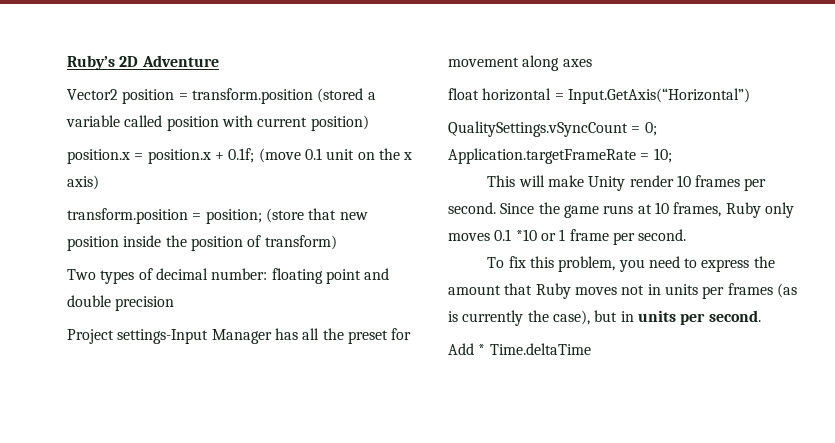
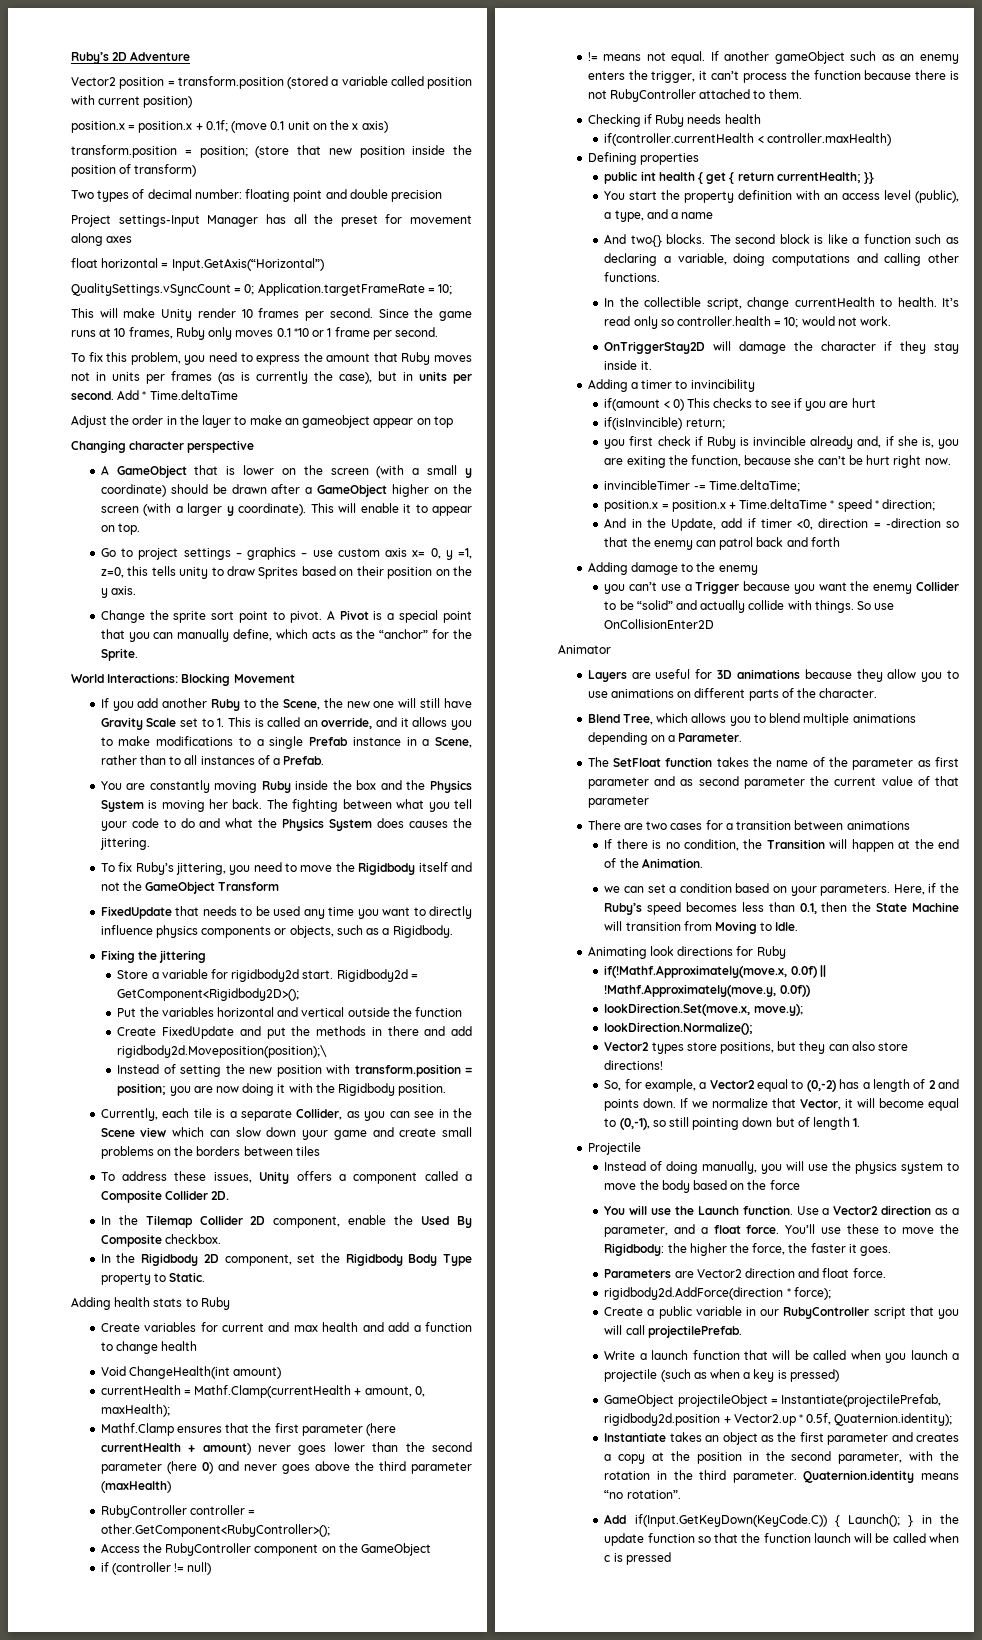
(761, 316) // -> (114, 395) none
(591, 349) none -> [71,415,453,428] [71,440,255,453] [100,465,473,478] [100,484,473,497] [100,503,473,516] [100,523,140,535] [100,547,473,560] [100,566,473,579] [100,586,136,598] [100,610,472,623] [100,629,473,642] [100,648,138,661] [71,673,295,686] [100,698,472,711] [100,717,472,730] [100,736,473,749] [100,755,325,765] [100,780,473,793] [100,799,472,812] [100,818,472,831] [99,838,150,850] [100,862,472,875] [100,881,280,894] [100,906,473,919] [100,925,453,938] [100,950,207,963] [117,969,418,982] [117,988,300,1001] [117,1007,463,1017] [117,1026,472,1039] [117,1045,328,1058] [117,1064,472,1077] [117,1083,447,1096] [100,1108,473,1121] [100,1127,473,1140] [100,1146,320,1159] [100,1171,472,1184] [100,1190,230,1203] [100,1215,473,1228] [100,1234,221,1247] [100,1253,472,1266] [100,1272,206,1285] [71,1297,230,1310] [100,1322,472,1332] [100,1341,198,1354] [100,1366,282,1379] [100,1385,425,1398] [100,1404,170,1417] [100,1423,397,1436] [100,1442,472,1455] [100,1461,472,1474] [100,1481,171,1493] [100,1505,256,1518] [100,1524,330,1537] [100,1543,432,1556] [100,1562,212,1575] [587,51,959,64] [587,70,959,83] [587,89,802,102] [587,114,761,127] [604,133,891,146] [587,152,699,165] [604,171,875,184] [604,190,959,203] [604,209,714,222] [604,234,959,247] [604,253,959,266] [604,272,661,282] [604,297,959,310] [604,316,892,329] [604,341,959,354] [604,360,652,370] [587,379,755,392] [604,398,876,411] [604,417,725,430] [604,436,960,449] [604,455,951,468] [604,480,800,492] [604,499,936,512] [604,518,959,531] [604,537,840,550] [587,562,758,575] [604,581,959,594] [604,600,895,613] [604,619,715,629] [558,644,611,654] [587,669,959,682] [587,688,878,701] [587,713,916,726] [587,732,743,745] [587,757,959,770] [587,776,959,789] [587,796,649,808] [587,820,910,830] [604,839,959,852] [604,858,703,868] [604,883,959,896] [604,902,959,915] [604,921,799,934] [587,946,786,959] [604,965,826,978] [604,984,810,997] [604,1003,803,1016] [604,1022,754,1035] [604,1041,909,1054] [604,1060,664,1070] [604,1079,959,1092] [604,1098,959,1111] [604,1117,861,1130] [587,1142,641,1155] [604,1161,959,1174] [604,1180,800,1193] [604,1205,959,1215] [604,1224,959,1237] [604,1243,892,1256] [604,1268,886,1278] [604,1287,831,1300] [604,1306,959,1319] [604,1325,742,1338] [604,1350,959,1363] [604,1369,839,1382] [604,1394,942,1407] [604,1413,953,1426] [604,1432,959,1445] [604,1451,959,1464] [604,1470,959,1483] [604,1490,681,1499] [604,1514,959,1527] [604,1533,959,1546] [604,1552,671,1565] // Adjust the order in the layer to make an gameobject appear on top // Changing character perspective // A GameObject that is lower on the screen (with a small y coordinate) should be drawn after a GameObject higher on the screen (with a larger y coordinate). This will enable it to appear on top. // Go to project settings – graphics – use custom axis x= 0, y =1, z=0, this tells unity to draw Sprites based on their position on the y axis. // Change the sprite sort point to pivot. A Pivot is a special point that you can manually define, which acts as the “anchor” for the Sprite. // World Interactions: Blocking Movement // If you add another Ruby to the Scene, the new one will still have Gravity Scale set to 1. This is called an override, and it allows you to make modifications to a single Prefab instance in a Scene, rather than to all instances of a Prefab. // You are constantly moving Ruby inside the box and the Physics System is moving her back. The fighting between what you tell your code to do and what the Physics System does causes the jittering. // To fix Ruby’s jittering, you need to move the Rigidbody itself and not the GameObject Transform // FixedUpdate that needs to be used any time you want to directly influence physics components or objects, such as a Rigidbody. // Fixing the jittering // Store a variable for rigidbody2d start. Rigidbody2d = GetComponent<Rigidbody2D>(); // Put the variables horizontal and vertical outside the function // Create FixedUpdate and put the methods in there and add rigidbody2d.Moveposition(position);\ // Instead of setting the new position with transform.position = position; you are now doing it with the Rigidbody position. // Currently, each tile is a separate Collider, as you can see in the Scene view which can slow down your game and create small problems on the borders between tiles // To address these issues, Unity offers a component called a Composite Collider 2D. // In the Tilemap Collider 2D component, enable the Used By Composite checkbox. // In the Rigidbody 2D component, set the Rigidbody Body Type property to Static. // Adding health stats to Ruby // Create variables for current and max health and add a function to change health // Void ChangeHealth(int amount) // currentHealth = Mathf.Clamp(currentHealth + amount, 0, maxHealth); // Mathf.Clamp ensures that the first parameter (here currentHealth + amount) never goes lower than the second parameter (here 0) and never goes above the third parameter (maxHealth) // RubyController controller = other.GetComponent<RubyController>(); // Access the RubyController component on the GameObject // if (controller != null) // != means not equal. If another gameObject such as an enemy enters the trigger, it can’t process the function because there is not RubyController attached to them. // Checking if Ruby needs health // if(controller.currentHealth < controller.maxHealth) // Defining properties // public int health { get { return currentHealth; }} // You start the property definition with an access level (public), a type, and a name // And two{} blocks. The second block is like a function such as declaring a variable, doing computations and calling other functions. // In the collectible script, change currentHealth to health. It’s read only so controller.health = 10; would not work. // OnTriggerStay2D will damage the character if they stay inside it. // Adding a timer to invincibility // if(amount < 0) This checks to see if you are hurt // if(isInvincible) return; // you first check if Ruby is invincible already and, if she is, you are exiting the function, because she can’t be hurt right now. // invincibleTimer -= Time.deltaTime; // position.x = position.x + Time.deltaTime * speed * direction; // And in the Update, add if timer <0, direction = -direction so that the enemy can patrol back and forth // Adding damage to the enemy // you can’t use a Trigger because you want the enemy Collider to be “solid” and actually collide with things. So use OnCollisionEnter2D // Animator // Layers are useful for 3D animations because they allow you to use animations on different parts of the character. // Blend Tree, which allows you to blend multiple animations depending on a Parameter. // The SetFloat function takes the name of the parameter as first parameter and as second parameter the current value of that parameter // There are two cases for a transition between animations // If there is no condition, the Transition will happen at the end of the Animation. // we can set a condition based on your parameters. Here, if the Ruby’s speed becomes less than 0.1, then the State Machine will transition from Moving to Idle. // Animating look directions for Ruby // if(!Mathf.Approximately(move.x, 0.0f) || !Mathf.Approximately(move.y, 0.0f)) // lookDirection.Set(move.x, move.y); // lookDirection.Normalize(); // Vector2 types store positions, but they can also store directions! // So, for example, a Vector2 equal to (0,-2) has a length of 2 and points down. If we normalize that Vector, it will become equal to (0,-1), so still pointing down but of length 1. // Projectile // Instead of doing manually, you will use the physics system to move the body based on the force // You will use the Launch function. Use a Vector2 direction as a parameter, and a float force. You’ll use these to move the Rigidbody: the higher the force, the faster it goes. // Parameters are Vector2 direction and float force. // rigidbody2d.AddForce(direction * force); // Create a public variable in our RubyController script that you will call projectilePrefab. // Write a launch function that will be called when you launch a projectile (such as when a key is pressed) // GameObject projectileObject = Instantiate(projectilePrefab, rigidbody2d.position + Vector2.up * 0.5f, Quaternion.identity); // Instantiate takes an object as the first parameter and creates a copy at the position in the second parameter, with the rotation in the third parameter. Quaternion.identity means “no rotation”. // Add if(Input.GetKeyDown(KeyCode.C)) { Launch(); } in the update function so that the function launch will be called when c is pressed

